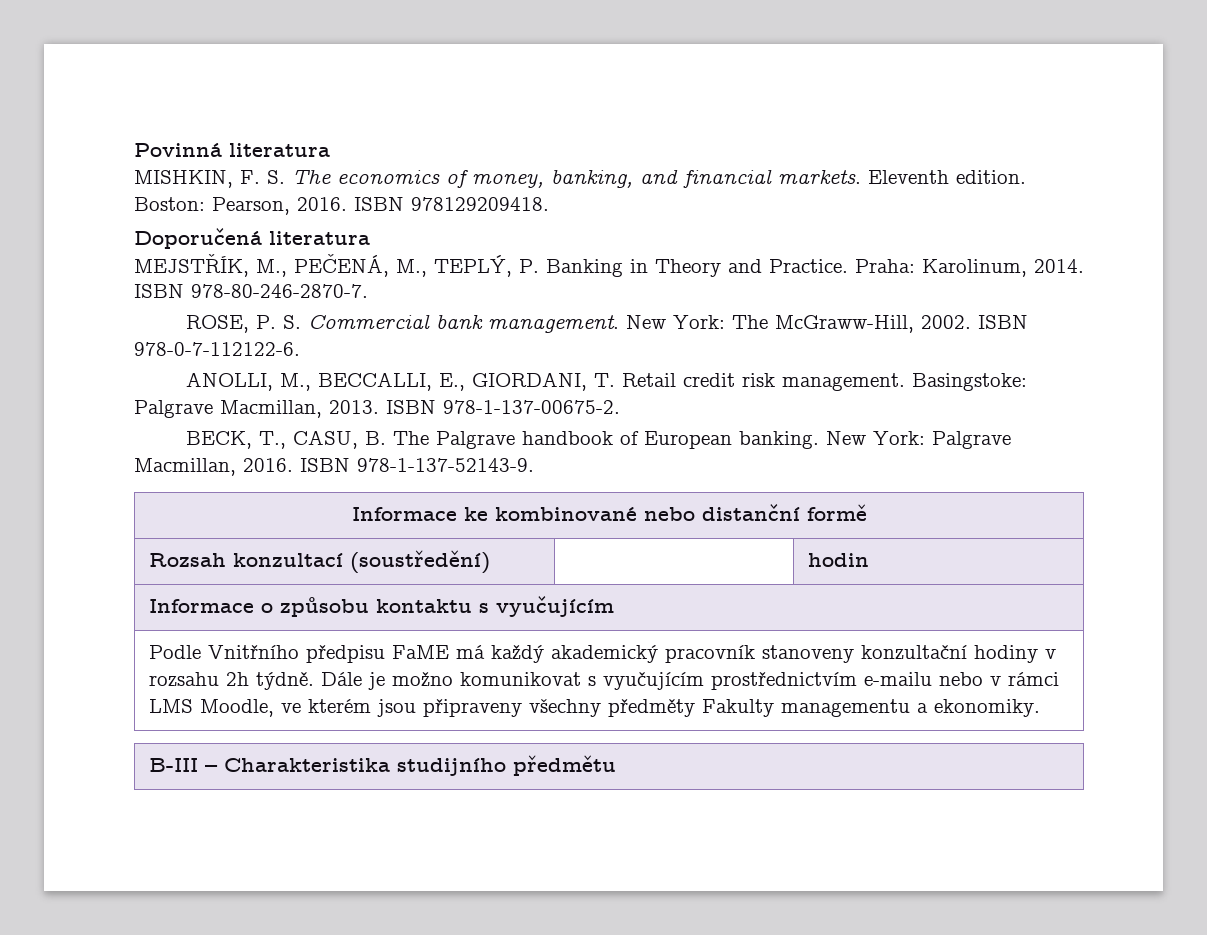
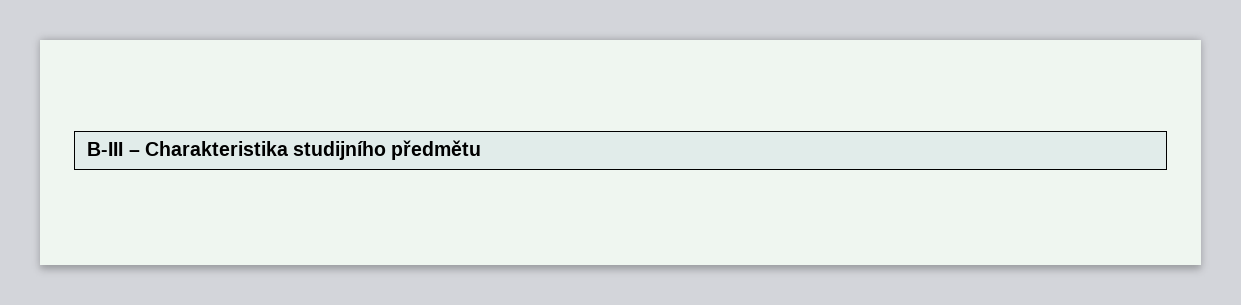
[134,143,330,157] [134,169,1026,188] [134,197,549,215] [134,228,370,249] [134,254,1084,277] [134,284,368,298] [186,314,1029,333] [134,342,300,356] [186,372,1028,391] [134,400,620,418] [186,430,1012,449] [134,458,534,476] [351,504,867,521] [148,550,490,574] [807,553,869,567] [148,596,614,617] [148,645,1056,663] [148,672,1059,690] [148,699,1040,717] Povinná literatura // MISHKIN, F. S. The economics of money, banking, and financial markets. Eleventh edition. Boston: Pearson, 2016. ISBN 978129209418. // Doporučená literatura // MEJSTŘÍK, M., PEČENÁ, M., TEPLÝ, P. Banking in Theory and Practice. Praha: Karolinum, 2014. ISBN 978-80-246-2870-7. // ROSE, P. S. Commercial bank management. New York: The McGraww-Hill, 2002. ISBN 978-0-7-112122-6. // ANOLLI, M., BECCALLI, E., GIORDANI, T. Retail credit risk management. Basingstoke: Palgrave Macmillan, 2013. ISBN 978-1-137-00675-2. // BECK, T., CASU, B. The Palgrave handbook of European banking. New York: Palgrave Macmillan, 2016. ISBN 978-1-137-52143-9. // Informace ke kombinované nebo distanční formě // Rozsah konzultací (soustředění) | | hodin // Informace o způsobu kontaktu s vyučujícím // Podle Vnitřního předpisu FaME má každý akademický pracovník stanoveny konzultační hodiny v rozsahu 2h týdně. Dále je možno komunikovat s vyučujícím prostřednictvím e-mailu nebo v rámci LMS Moodle, ve kterém jsou připraveny všechny předměty Fakulty managementu a ekonomiky. // -> (87, 149) none

